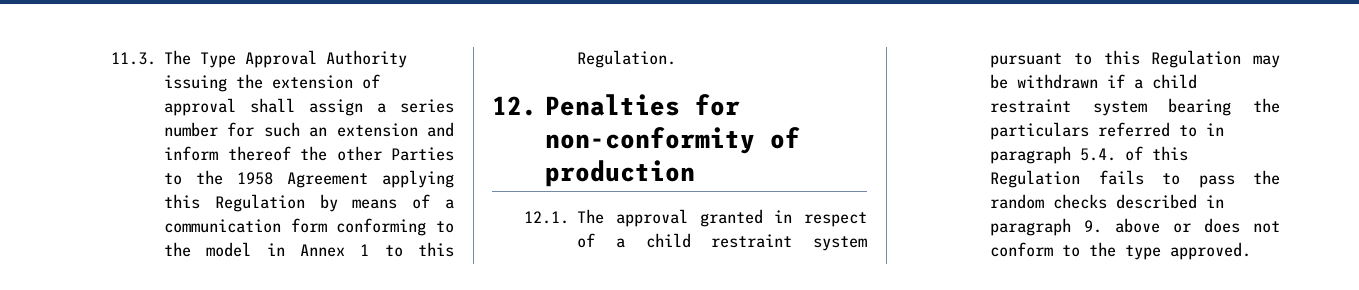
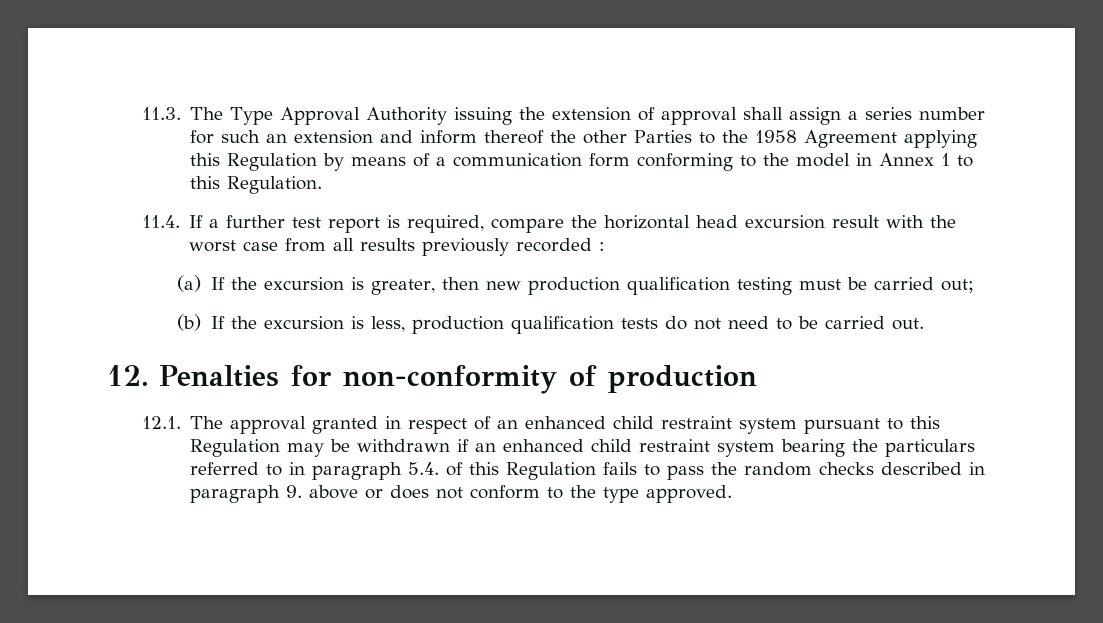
(677, 59) none -> [141,215,957,233] [189,238,606,256] [176,275,975,295] [176,314,925,334] // 11.4. If a further test report is required, compare the horizontal head excursion result with the worst case from all results previously recorded : // (a) If the excursion is greater, then new production qualification testing must be carried out; // (b) If the excursion is less, production qualification tests do not need to be carried out.
[615,238,625,248] a -> [497,416,607,429] an enhanced
[1134,79,1144,89] a -> [475,439,585,452] an enhanced

